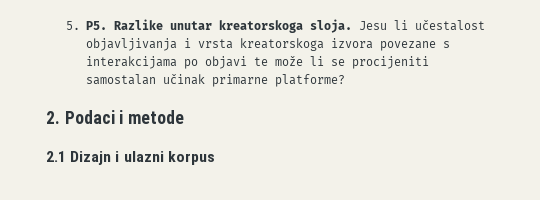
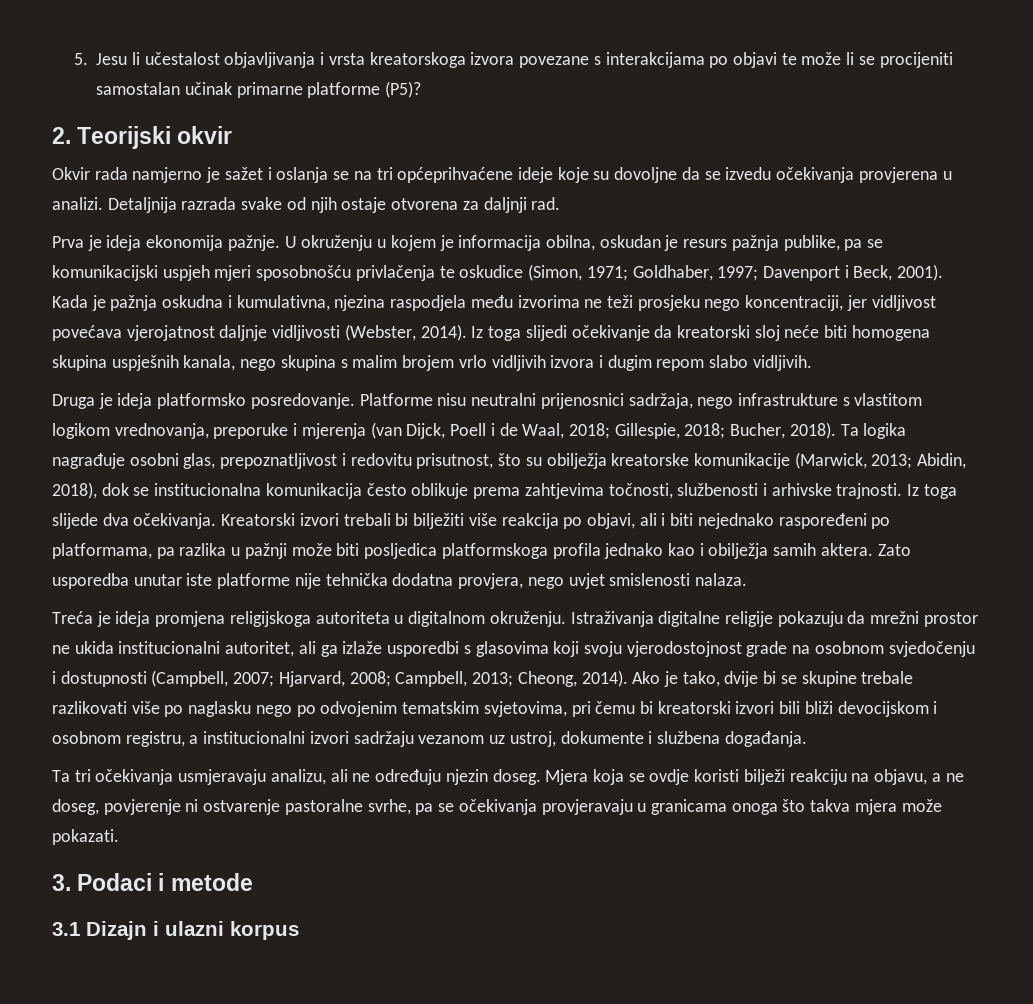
[86,19,353,33] P5. Razlike unutar kreatorskoga sloja. -> (88, 59) none
[275,74,346,87] platforme? -> [307,81,422,98] platforme (P5)?
(60, 117) none -> [77,126,233,149] [52,167,952,183] [52,197,561,213] [52,235,884,251] [52,264,944,281] [52,295,936,311] [52,324,930,341] [52,355,812,371] [52,393,923,409] [52,422,907,439] [52,452,967,469] [52,482,957,499] [52,513,891,529] [52,543,911,559] [52,573,747,589] [52,611,978,627] [52,641,975,657] [52,670,914,687] [52,701,938,717] [52,731,807,747] [52,769,964,785] [52,799,942,815] [52,829,119,845] [52,874,71,891] Teorijski okvir // Okvir rada namjerno je sažet i oslanja se na tri općeprihvaćene ideje koje su dovoljne da se izvedu očekivanja provjerena u analizi. Detaljnija razrada svake od njih ostaje otvorena za daljnji rad. // Prva je ideja ekonomija pažnje. U okruženju u kojem je informacija obilna, oskudan je resurs pažnja publike, pa se komunikacijski uspjeh mjeri sposobnošću privlačenja te oskudice (Simon, 1971; Goldhaber, 1997; Davenport i Beck, 2001). Kada je pažnja oskudna i kumulativna, njezina raspodjela među izvorima ne teži prosjeku nego koncentraciji, jer vidljivost povećava vjerojatnost daljnje vidljivosti (Webster, 2014). Iz toga slijedi očekivanje da kreatorski sloj neće biti homogena skupina uspješnih kanala, nego skupina s malim brojem vrlo vidljivih izvora i dugim repom slabo vidljivih. // Druga je ideja platformsko posredovanje. Platforme nisu neutralni prijenosnici sadržaja, nego infrastrukture s vlastitom logikom vrednovanja, preporuke i mjerenja (van Dijck, Poell i de Waal, 2018; Gillespie, 2018; Bucher, 2018). Ta logika nagrađuje osobni glas, prepoznatljivost i redovitu prisutnost, što su obilježja kreatorske komunikacije (Marwick, 2013; Abidin, 2018), dok se institucionalna komunikacija često oblikuje prema zahtjevima točnosti, službenosti i arhivske trajnosti. Iz toga slijede dva očekivanja. Kreatorski izvori trebali bi bilježiti više reakcija po objavi, ali i biti nejednako raspoređeni po platformama, pa razlika u pažnji može biti posljedica platformskoga profila jednako kao i obilježja samih aktera. Zato usporedba unutar iste platforme nije tehnička dodatna provjera, nego uvjet smislenosti nalaza. // Treća je ideja promjena religijskoga autoriteta u digitalnom okruženju. Istraživanja digitalne religije pokazuju da mrežni prostor ne ukida institucionalni autoritet, ali ga izlaže usporedbi s glasovima koji svoju vjerodostojnost grade na osobnom svjedočenju i dostupnosti (Campbell, 2007; Hjarvard, 2008; Campbell, 2013; Cheong, 2014). Ako je tako, dvije bi se skupine trebale razlikovati više po naglasku nego po odvojenim tematskim svjetovima, pri čemu bi kreatorski izvori bili bliži devocijskom i osobnom registru, a institucionalni izvori sadržaju vezanom uz ustroj, dokumente i službena događanja. // Ta tri očekivanja usmjeravaju analizu, ali ne određuju njezin doseg. Mjera koja se ovdje koristi bilježi reakciju na objavu, a ne doseg, povjerenje ni ostvarenje pastoralne svrhe, pa se očekivanja provjeravaju u granicama onoga što takva mjera može pokazati. // 3.
[46,151,66,162] 2.1 -> [52,922,80,936] 3.1

